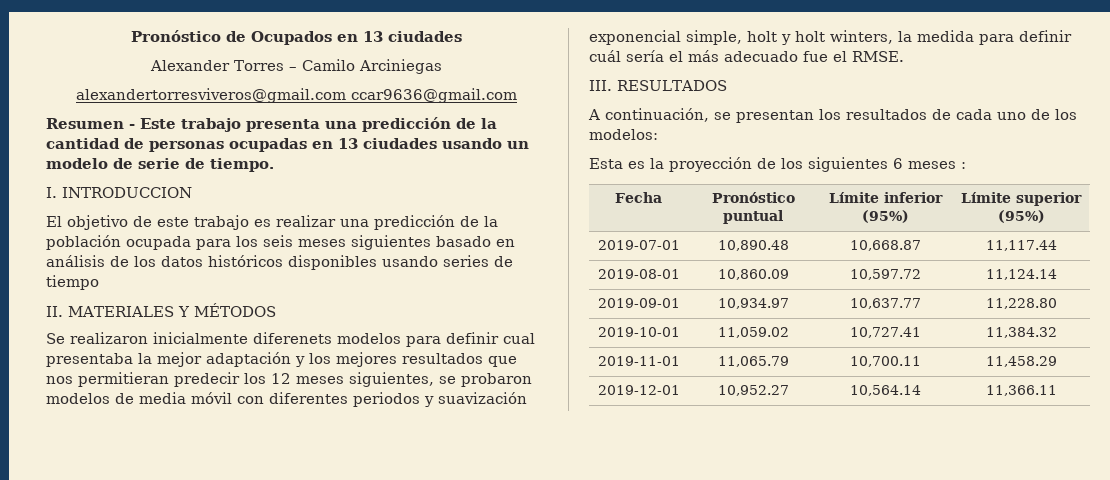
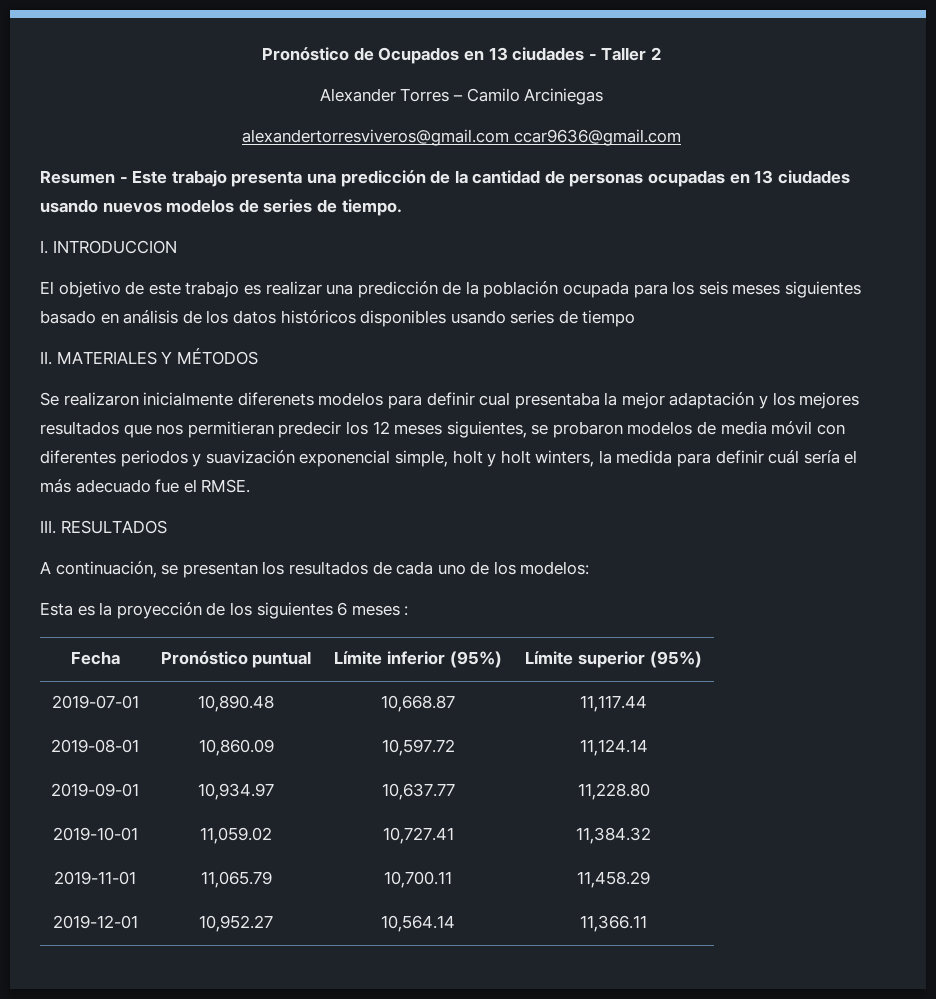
(462, 36) none -> [588,47,661,61] - Taller 2
[507,141,529,149] [46,158,180,169] un modelo de serie -> [102,199,313,213] nuevos modelos de series

